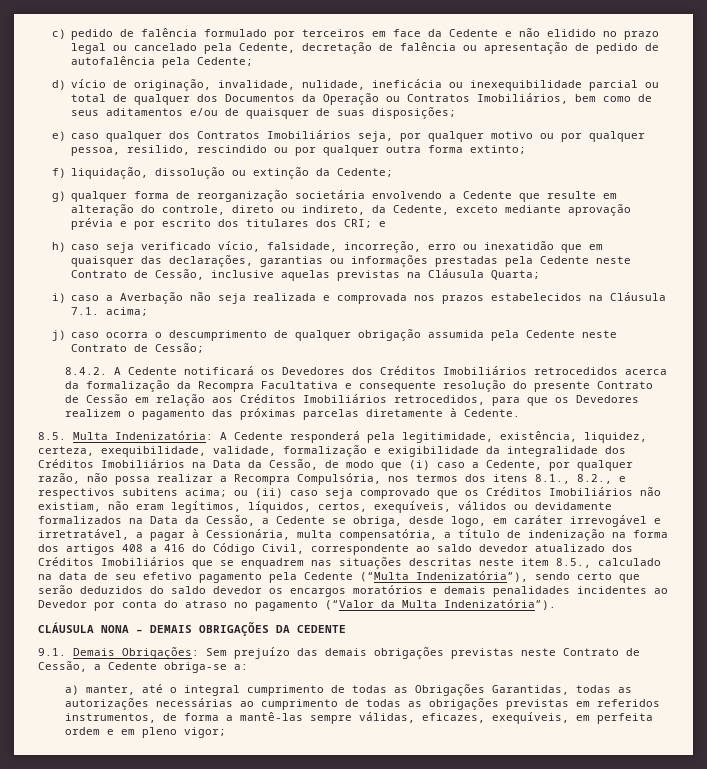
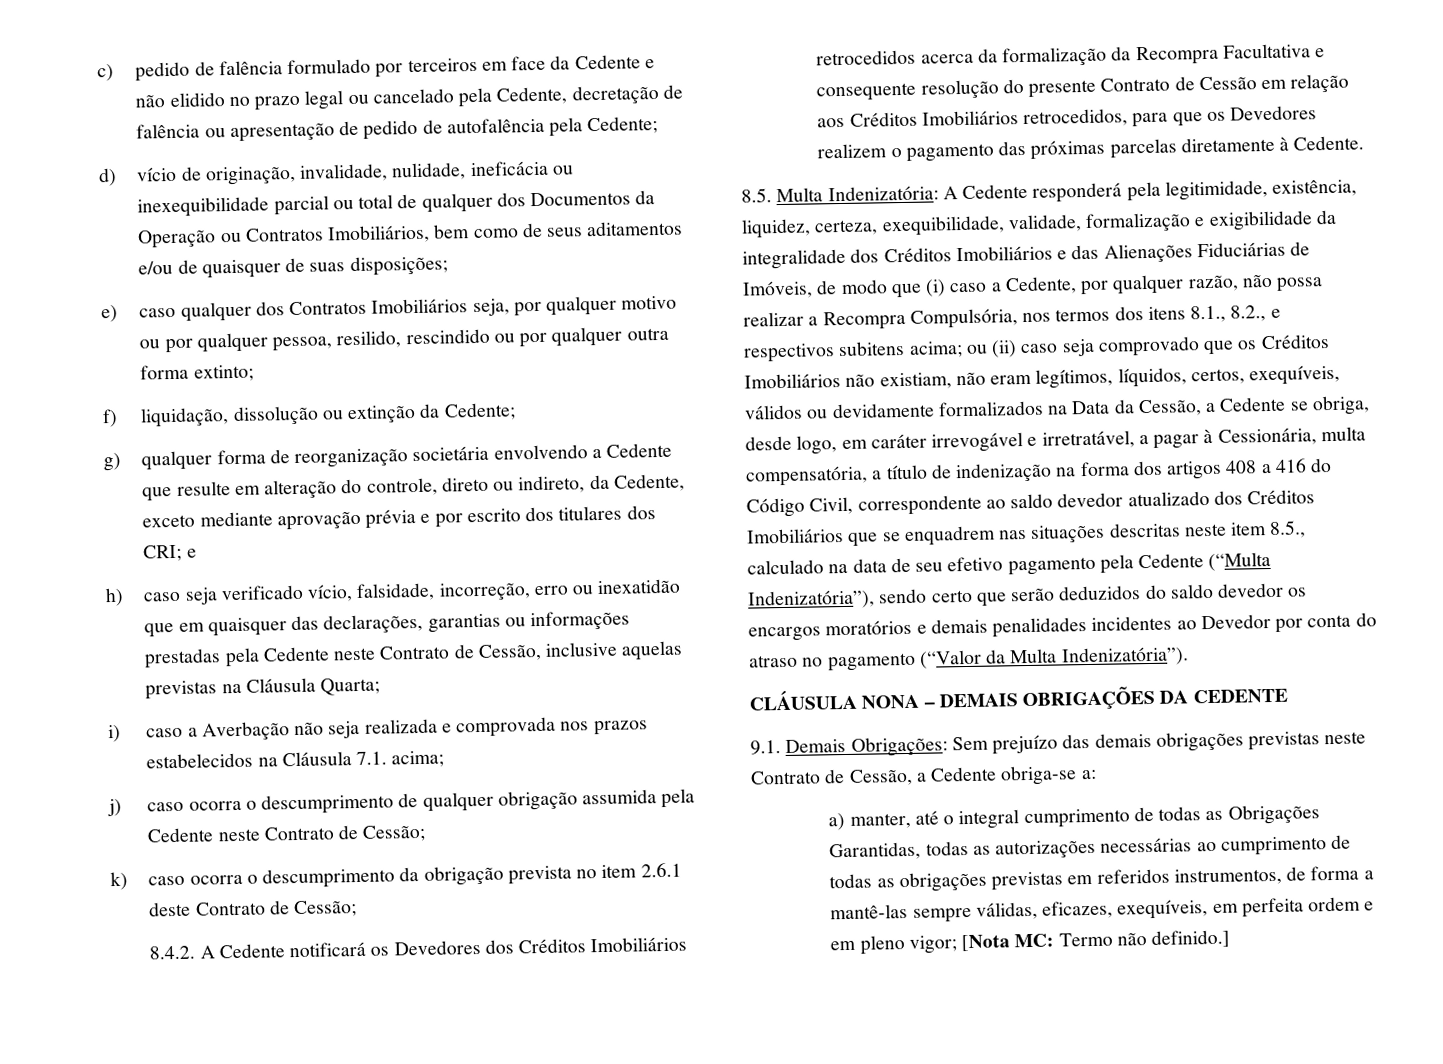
(205, 348) none -> [109,862,682,891] [149,900,358,918] // k) caso ocorra o descumprimento da obrigação prevista no item 2.6.1 deste Contrato de Cessão;
[192,459,318,470] na Data da Cessão, -> [1057,241,1311,263] [742,280,813,299] e das Alienações Fiduciárias de Imóveis,
(227, 732) none -> [961,929,1231,952] [Nota MC: Termo não definido.]

